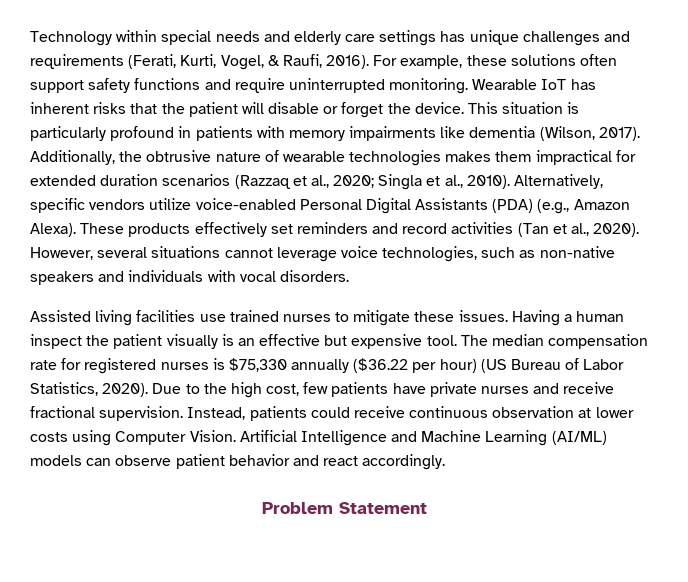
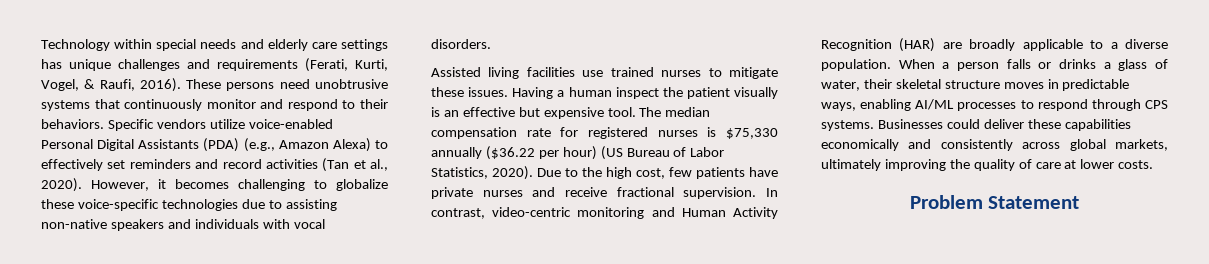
[373,54,618,69] [30,78,596,94] [30,102,580,118] [30,126,640,141] [30,150,636,166] [30,174,604,190] [30,198,85,213] For example, these solutions often support safety functions and require uninterrupted monitoring. Wearable IoT has inherent risks that the patient will disable or forget the device. This situation is particularly profound in patients with memory impairments like dementia (Wilson, 2017). Additionally, the obtrusive nature of wearable technologies makes them impractical for extended duration scenarios (Razzaq et al., 2020; Singla et al., 2010). Alternatively, specific -> [186,79,388,91] [41,99,388,111] [41,119,154,131] These persons need unobtrusive systems that continuously monitor and respond to their behaviors. Specific
[30,223,191,237] Alexa). These products -> [332,138,388,152] Alexa) to
[97,246,536,262] several situations cannot leverage voice technologies, such as -> [158,179,388,191] [41,199,337,211] it becomes challenging to globalize these voice-specific technologies due to assisting
[187,406,634,421] [30,430,607,446] [30,454,446,470] Instead, patients could receive continuous observation at lower costs using Computer Vision. Artificial Intelligence and Machine Learning (AI/ML) models can observe patient behavior and react accordingly. -> [766,188,778,197] [431,207,778,219] [821,38,1168,52] [821,59,1168,71] [821,79,1130,91] [821,99,1168,111] [821,119,1131,131] [821,139,1168,151] [821,159,1154,171] In contrast, video-centric monitoring and Human Activity Recognition (HAR) are broadly applicable to a diverse population. When a person falls or drinks a glass of water, their skeletal structure moves in predictable ways, enabling AI/ML processes to respond through CPS systems. Businesses could deliver these capabilities economically and consistently across global markets, ultimately improving the quality of care at lower costs.

